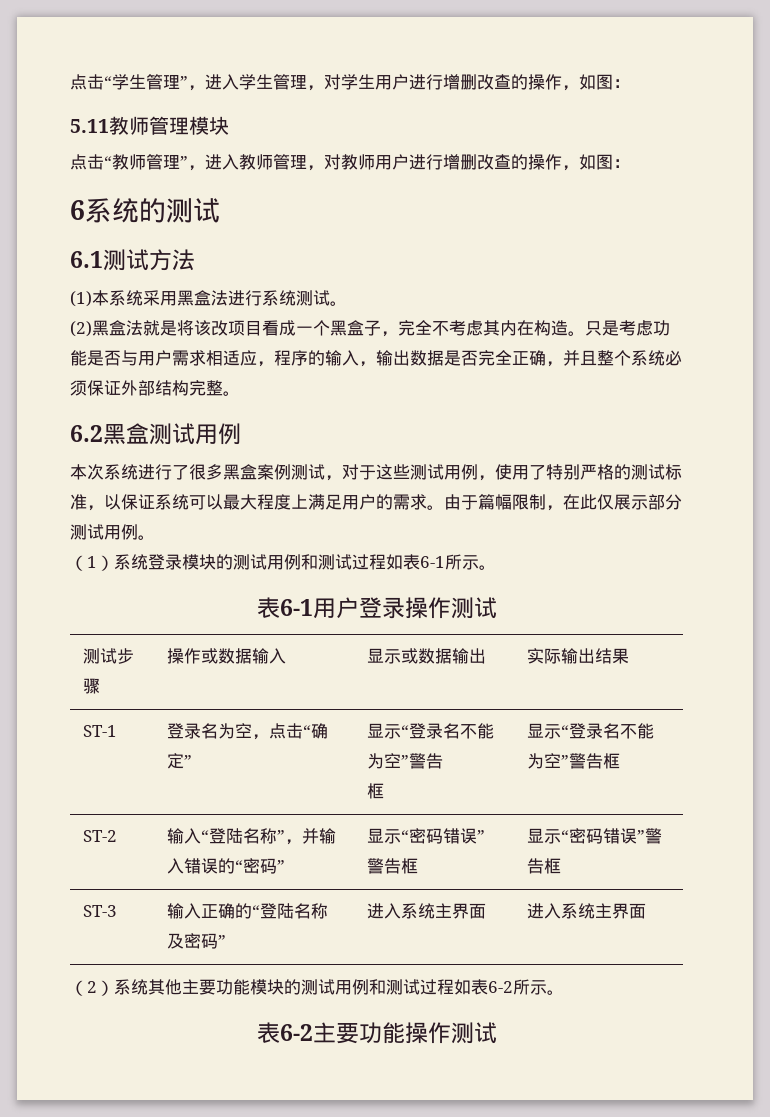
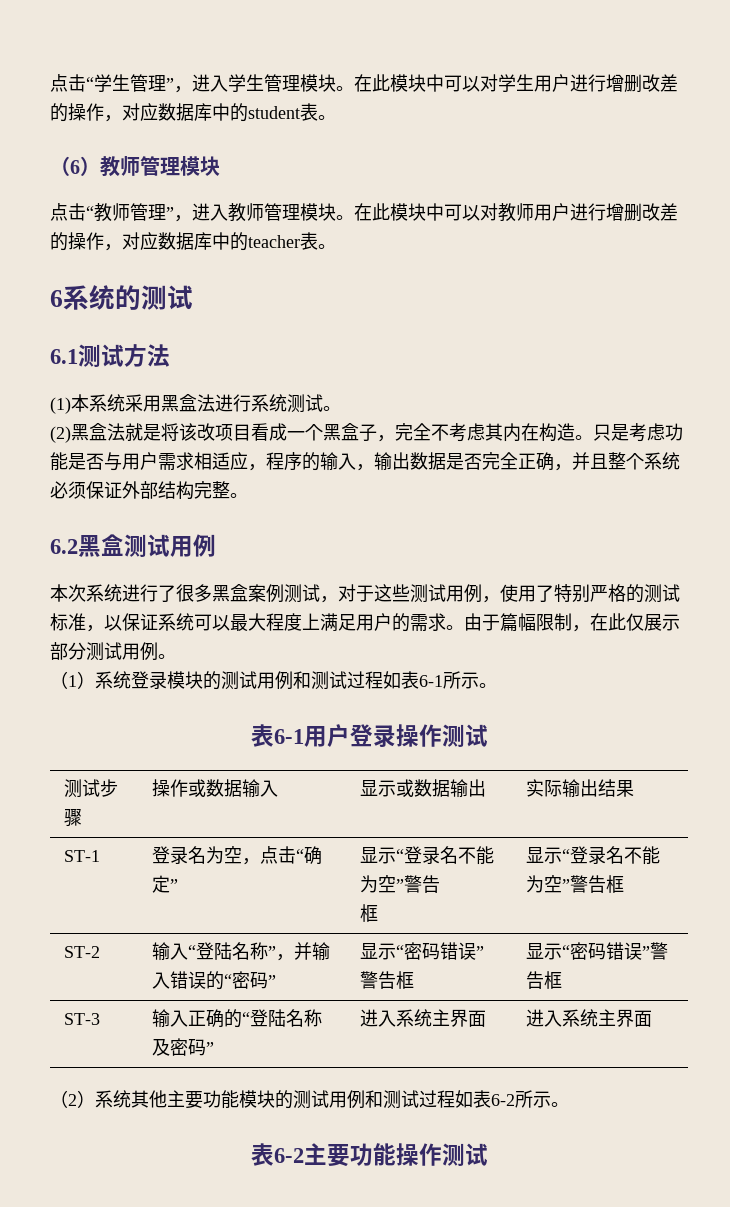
[307,85,324,91] ， -> [300,74,480,92] 模块。在此模块中可以
[494,74,630,91] [70,119,109,133] 查的操作，如图： // 5.11 -> [660,74,678,92] [50,103,336,122] [50,156,100,176] 差的操作，对应数据库中的student表。 // （6）
[307,165,324,171] ， -> [300,203,480,221] 模块。在此模块中可以
[494,154,630,171] 查的操作，如图： -> [660,203,678,221] [50,232,336,251] 差的操作，对应数据库中的teacher表。

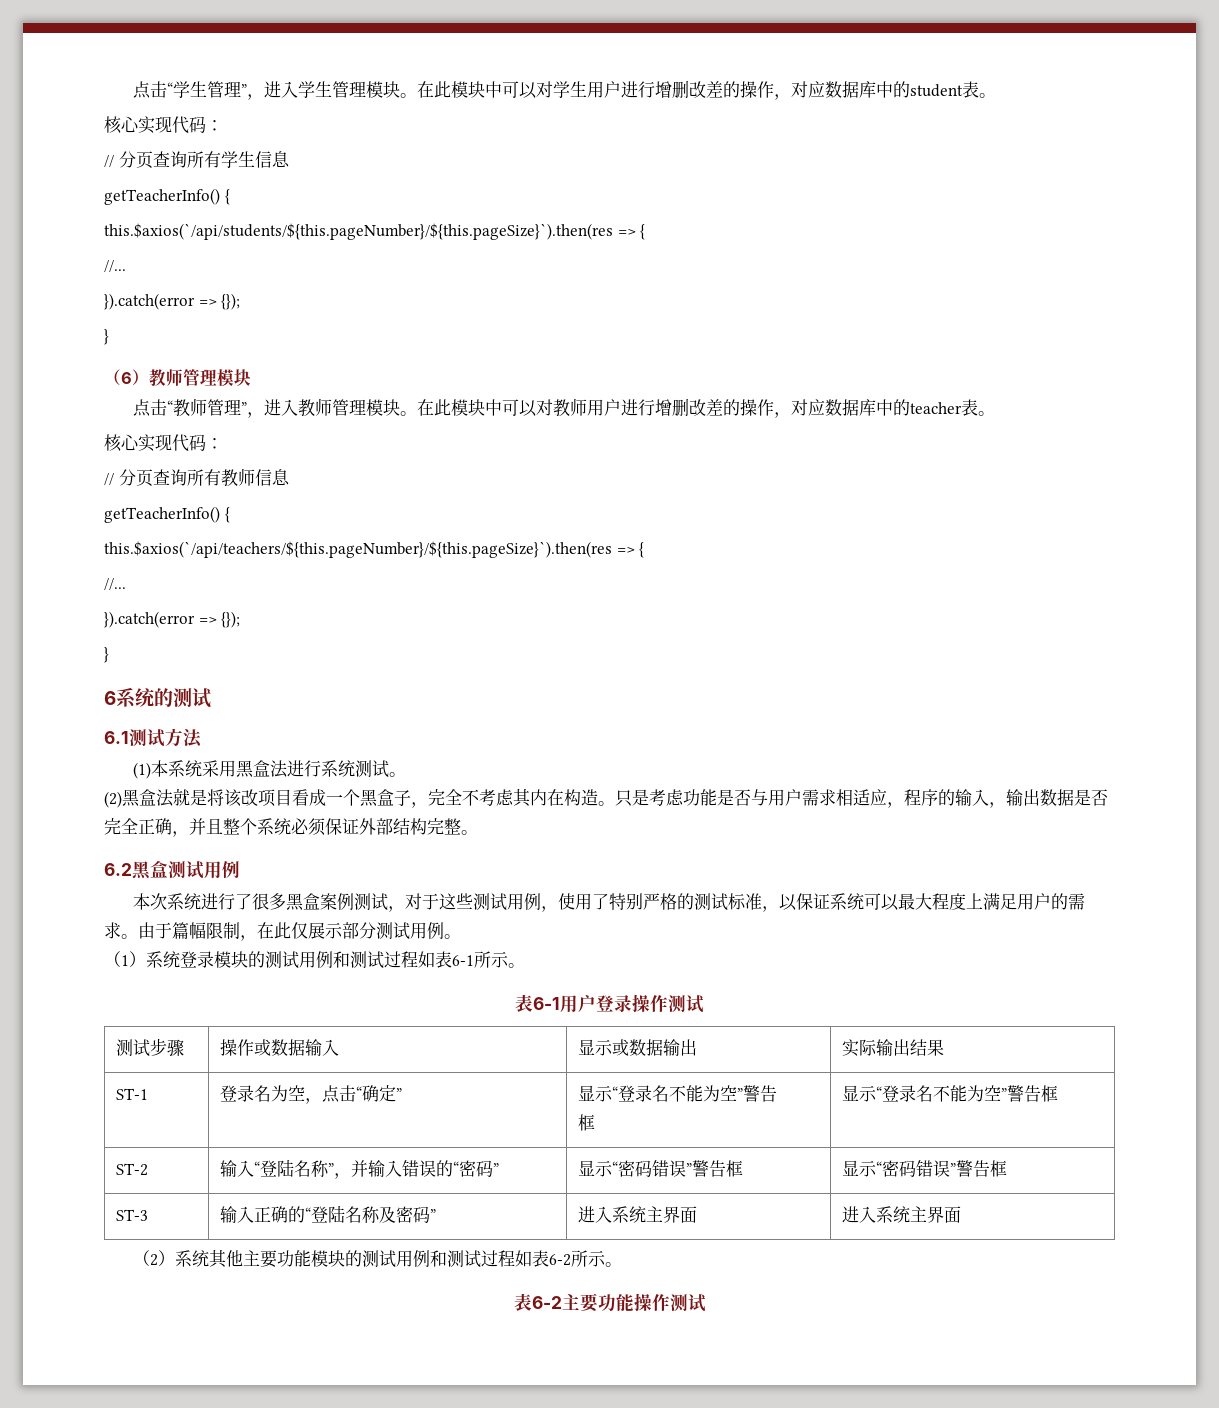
(336, 117) none -> [104,116,223,134] [104,151,290,169] [104,188,230,205] [104,223,646,240] [104,260,126,272] [104,293,241,310] [104,329,109,345] // 核心实现代码： // // 分页查询所有学生信息 // getTeacherInfo() { // this.$axios(`/api/students/${this.pageNumber}/${this.pageSize}`).then(res => { // //... // }).catch(error => {}); // }
(336, 246) none -> [104,434,223,452] [104,468,290,487] [104,506,230,523] [104,541,645,558] [104,578,126,590] [104,611,241,628] [104,647,109,663] // 核心实现代码： // // 分页查询所有教师信息 // getTeacherInfo() { // this.$axios(`/api/teachers/${this.pageNumber}/${this.pageSize}`).then(res => { // //... // }).catch(error => {}); // }

